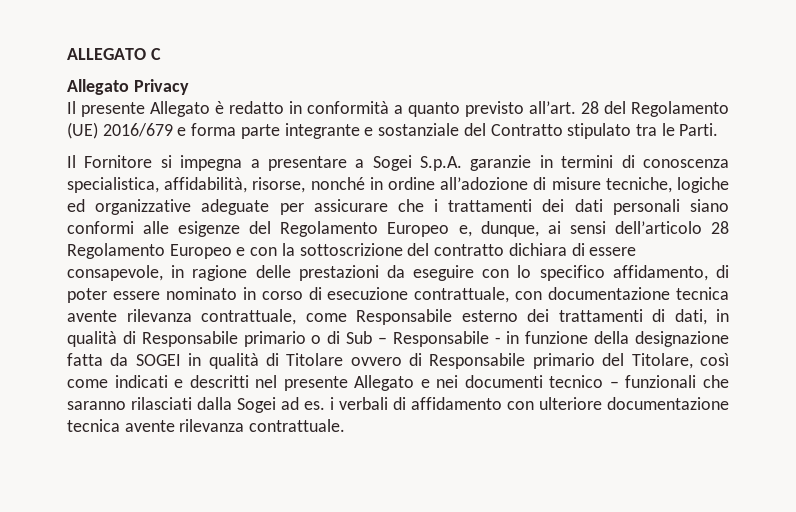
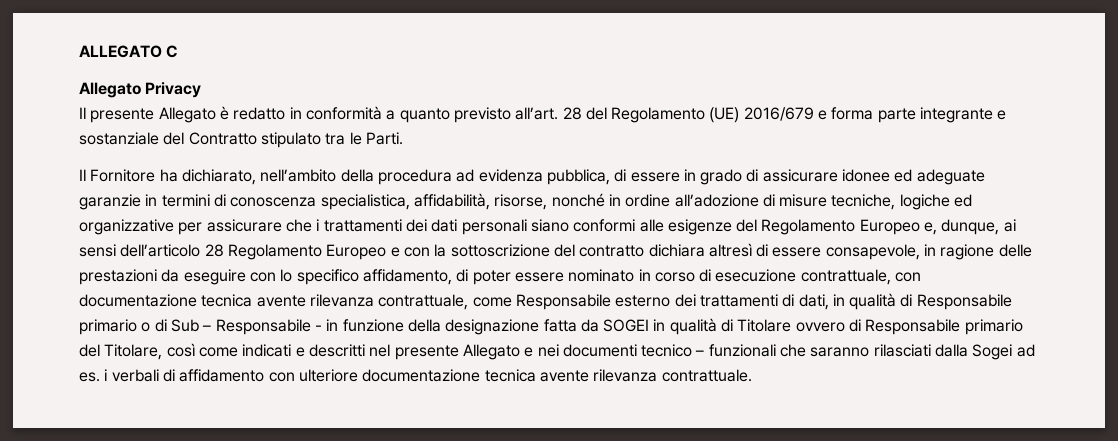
[160,155,463,171] si impegna a presentare a Sogei S.p.A. -> [159,169,985,185] ha dichiarato, nell’ambito della procedura ad evidenza pubblica, di essere in grado di assicurare idonee ed adeguate
[201,199,270,215] adeguate -> (174, 227) none
(567, 249) none -> [708,243,752,257] altresì

